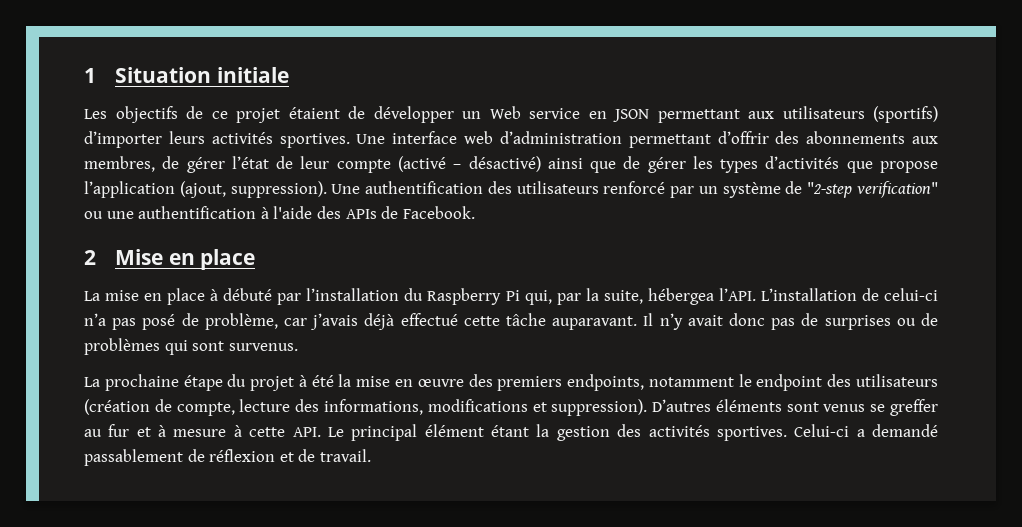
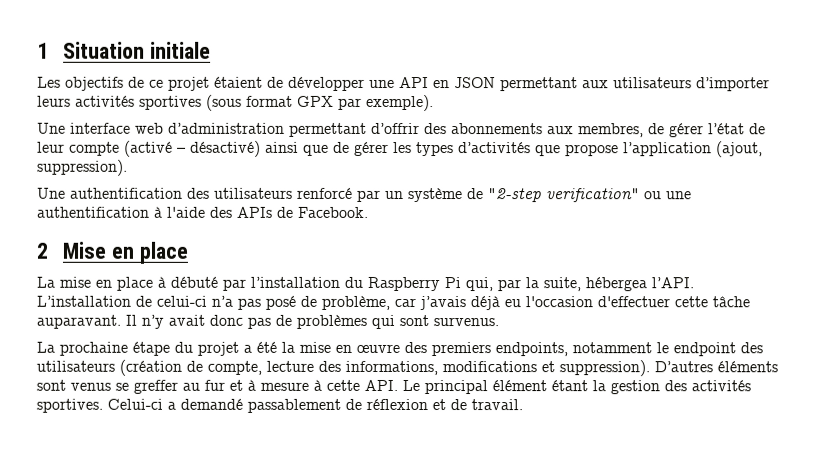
[462,106,580,119] un Web service -> [369,76,429,89] une API
[873,106,938,123] (sportifs) -> (692, 83) none
[279,133,350,148] sportives. -> [139,94,434,112] sportives (sous format GPX par exemple). //
(327, 189) none -> (128, 167) //
[400,313,458,326] effectué -> [504,296,670,308] eu l'occasion d'effectuer
[824,313,939,330] surprises ou de -> (292, 320) none
[298,375,307,387] à -> [243,344,252,353] a

